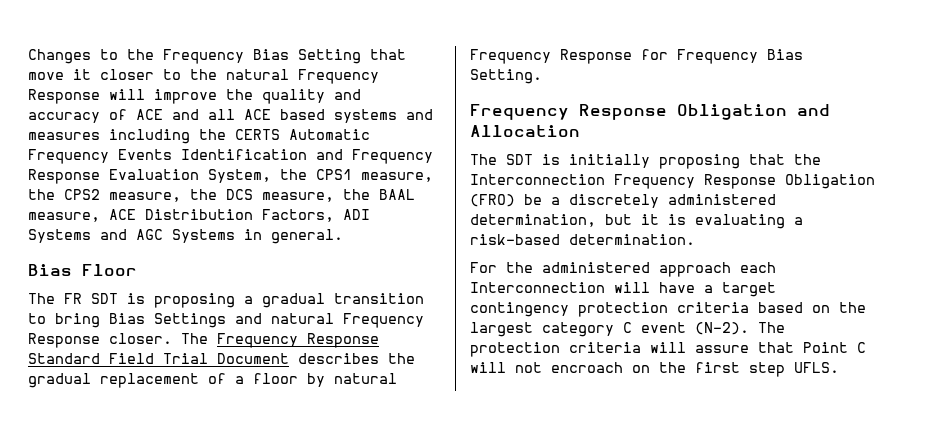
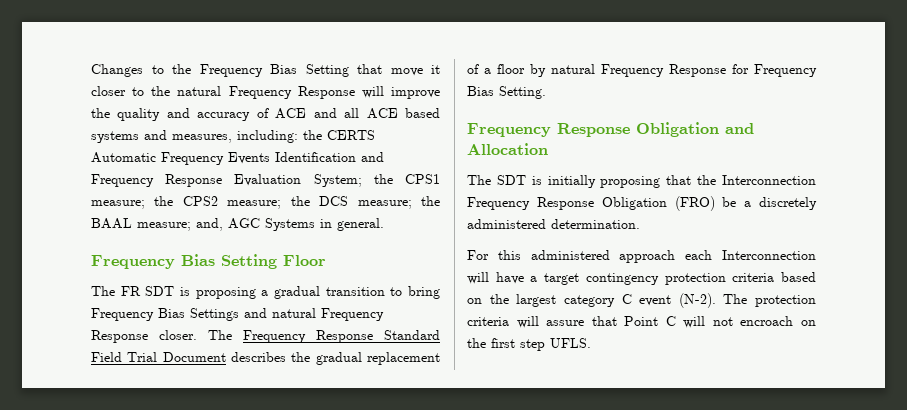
[28,129,190,144] measures including -> [172,130,298,143] measures, including:
[208,169,271,183] System, -> [313,174,362,187] System;
[361,172,433,182] measure, -> [91,200,145,209] measure;
[109,192,181,202] measure, -> [227,200,282,209] measure;
[262,192,334,202] measure, -> [357,200,412,209] measure;
[28,209,370,222] [28,229,127,243] measure, ACE Distribution Factors, ADI Systems and -> [137,218,223,231] measure; and,
[28,264,72,276] Bias -> [91,254,277,269] Frequency Bias Setting
(100, 320) none -> [91,308,154,321] Frequency
[470,214,803,229] [470,234,560,245] determination, but it is evaluating a risk-based -> (546, 224) none
[506,262,533,273] the -> [497,250,521,260] this

